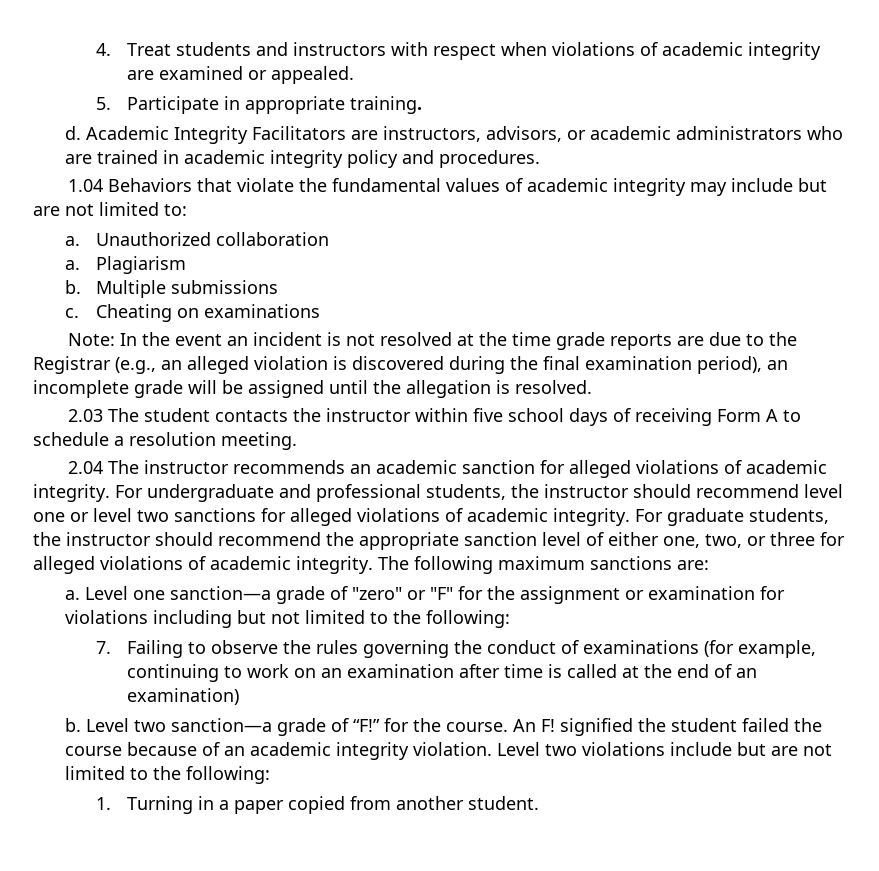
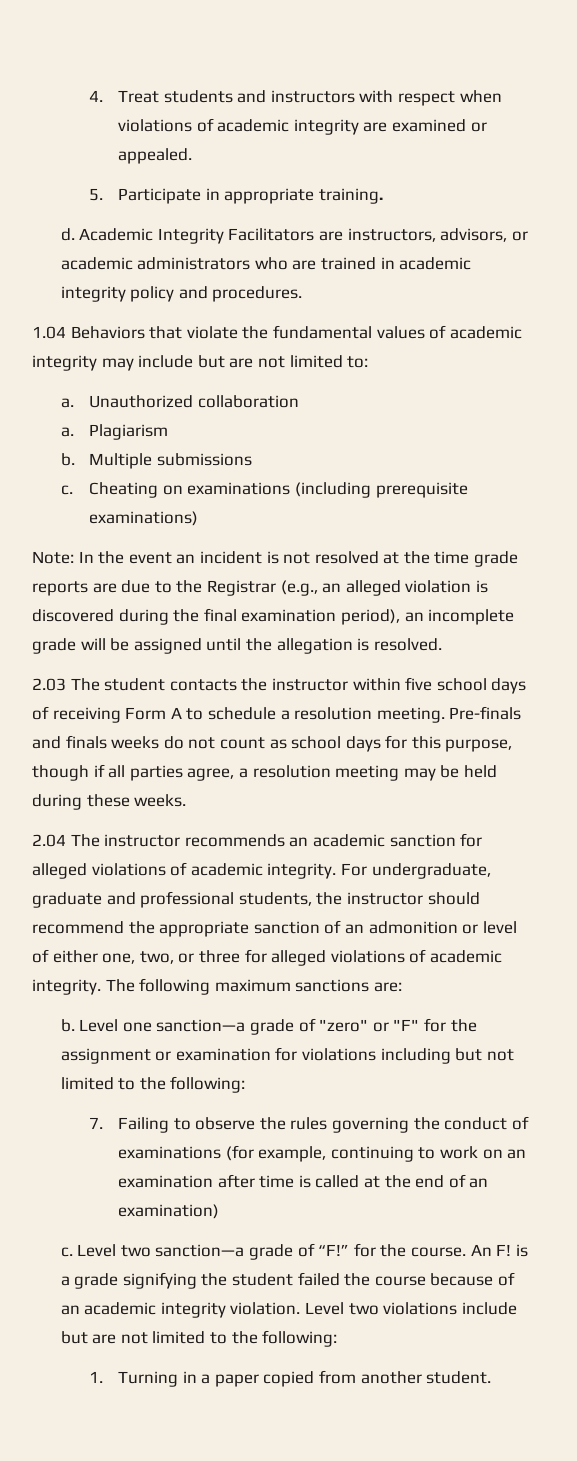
(320, 311) none -> [295,482,468,498] [89,511,199,526] (including prerequisite examinations)
(297, 441) none -> [449,706,522,720] [32,735,513,752] [32,764,497,781] [32,794,187,810] Pre-finals and finals weeks do not count as school days for this purpose, though if all parties agree, a resolution meeting may be held during these weeks.
[147,484,274,502] undergraduate -> [371,863,491,879] [32,892,102,908] undergraduate, graduate
[804,484,843,498] [33,508,829,526] [33,532,537,550] level one or level two sanctions for alleged violations of academic integrity. For graduate students, the instructor should recommend the appropriate sanction -> [128,920,479,937] the appropriate sanction of an admonition or
[64,590,80,600] a. -> [60,1019,75,1032] b.
[64,718,81,732] b. -> [60,1247,73,1257] c.
[559,718,633,736] signified -> [515,1244,528,1257] [60,1272,197,1289] is a grade signifying

